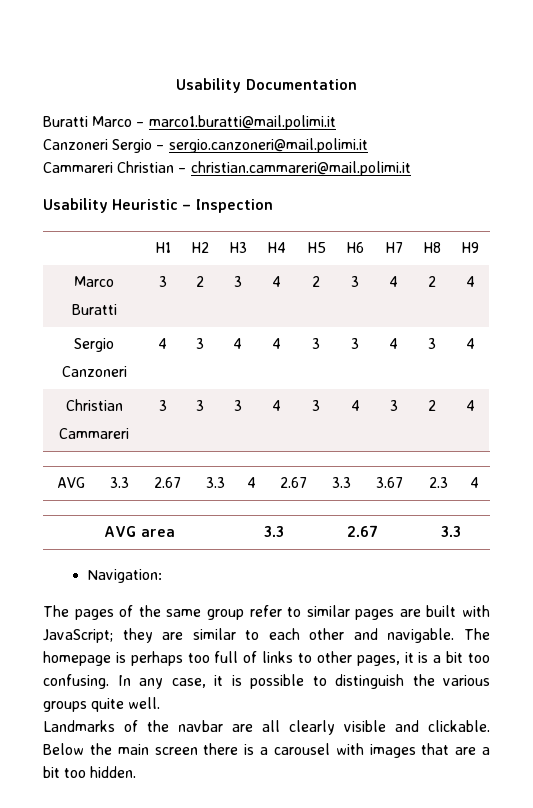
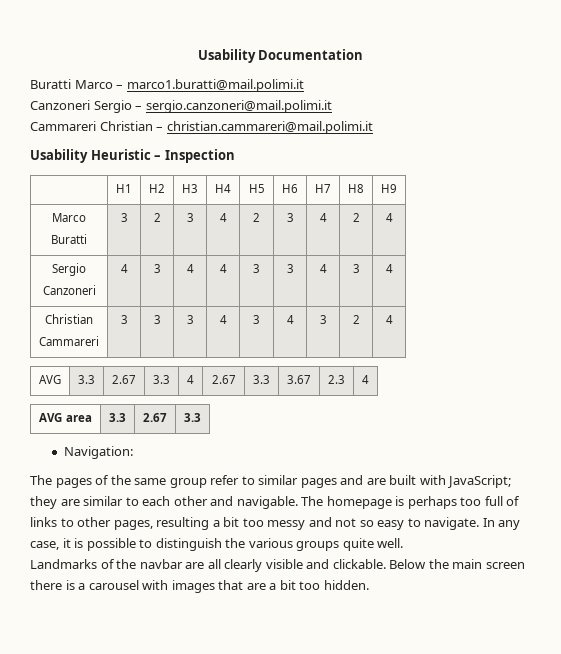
(395, 614) none -> [340,475,364,485] and
[404,651,490,663] [43,674,109,689] it is a bit too confusing. -> [156,517,480,530] resulting a bit too messy and not so easy to navigate.

